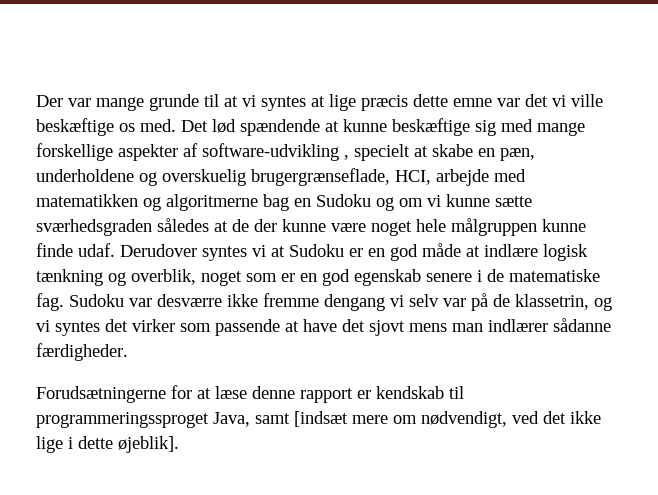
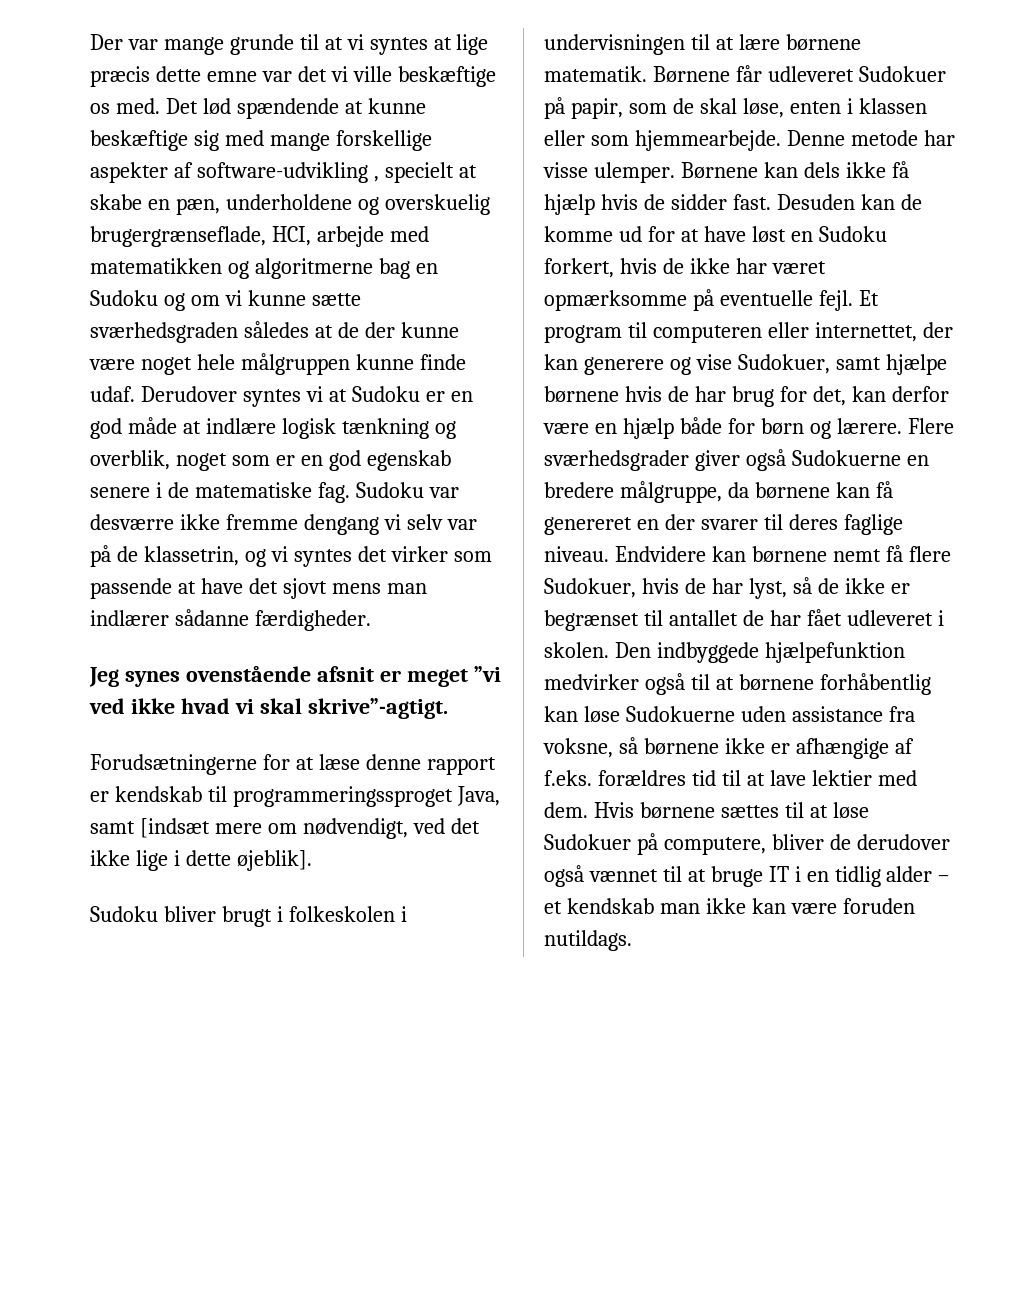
(128, 352) none -> [89,665,501,687] [89,698,448,719] // Jeg synes ovenstående afsnit er meget ”vi ved ikke hvad vi skal skrive”-agtigt.
(179, 444) none -> [90,906,407,927] [544,34,861,55] [544,65,946,83] [544,97,927,119] [544,130,955,151] [543,161,909,183] [544,194,922,215] [544,226,887,243] [544,258,826,278] [544,289,879,311] [544,322,953,343] [544,354,947,375] [544,386,949,407] [543,417,954,439] [544,449,929,471] [544,481,893,503] [544,514,903,535] [544,545,951,563] [544,577,910,599] [544,609,944,631] [544,642,905,663] [544,673,931,695] [544,706,915,723] [543,737,914,759] [544,770,917,786] [544,802,869,819] [544,833,950,855] [544,865,950,887] [544,898,915,914] [544,930,632,951] // Sudoku bliver brugt i folkeskolen i undervisningen til at lære børnene matematik. Børnene får udleveret Sudokuer på papir, som de skal løse, enten i klassen eller som hjemmearbejde. Denne metode har visse ulemper. Børnene kan dels ikke få hjælp hvis de sidder fast. Desuden kan de komme ud for at have løst en Sudoku forkert, hvis de ikke har været opmærksomme på eventuelle fejl. Et program til computeren eller internettet, der kan generere og vise Sudokuer, samt hjælpe børnene hvis de har brug for det, kan derfor være en hjælp både for børn og lærere. Flere sværhedsgrader giver også Sudokuerne en bredere målgruppe, da børnene kan få genereret en der svarer til deres faglige niveau. Endvidere kan børnene nemt få flere Sudokuer, hvis de har lyst, så de ikke er begrænset til antallet de har fået udleveret i skolen. Den indbyggede hjælpefunktion medvirker også til at børnene forhåbentlig kan løse Sudokuerne uden assistance fra voksne, så børnene ikke er afhængige af f.eks. forældres tid til at lave lektier med dem. Hvis børnene sættes til at løse Sudokuer på computere, bliver de derudover også vænnet til at bruge IT i en tidlig alder – et kendskab man ikke kan være foruden nutildags.

